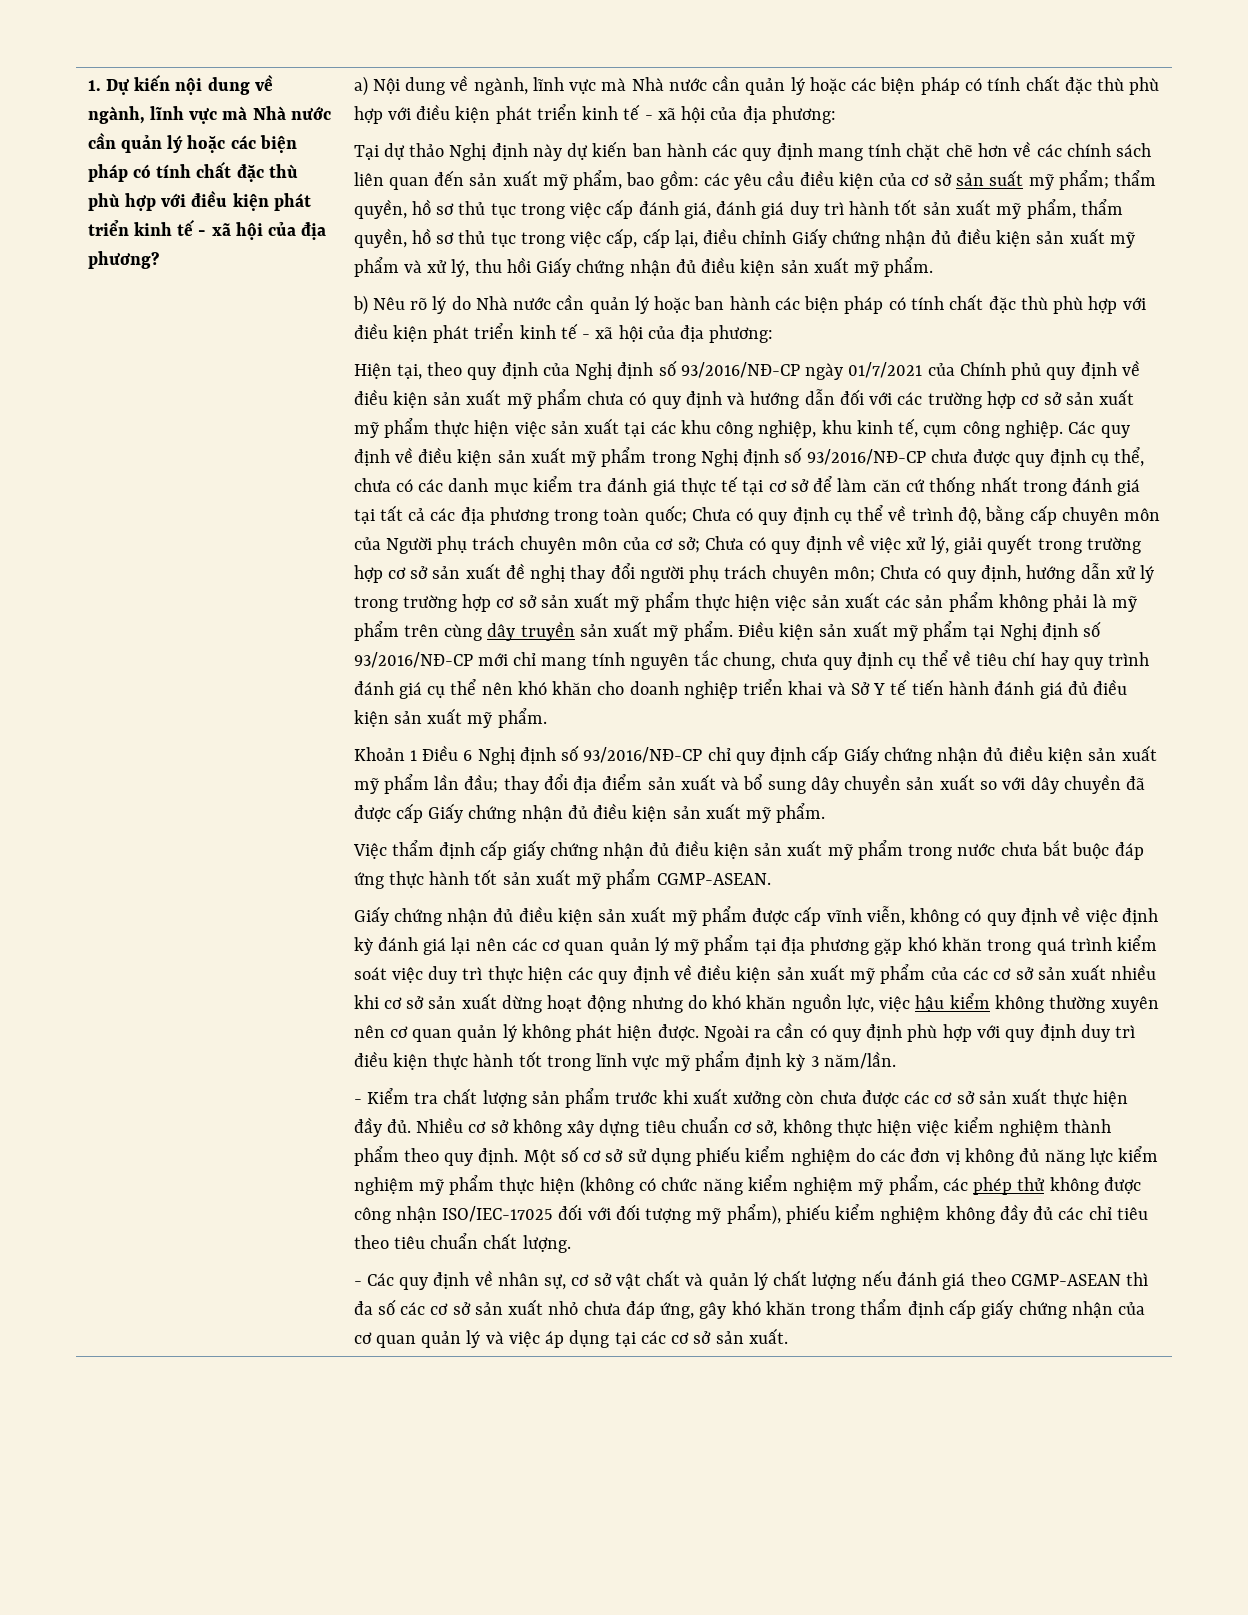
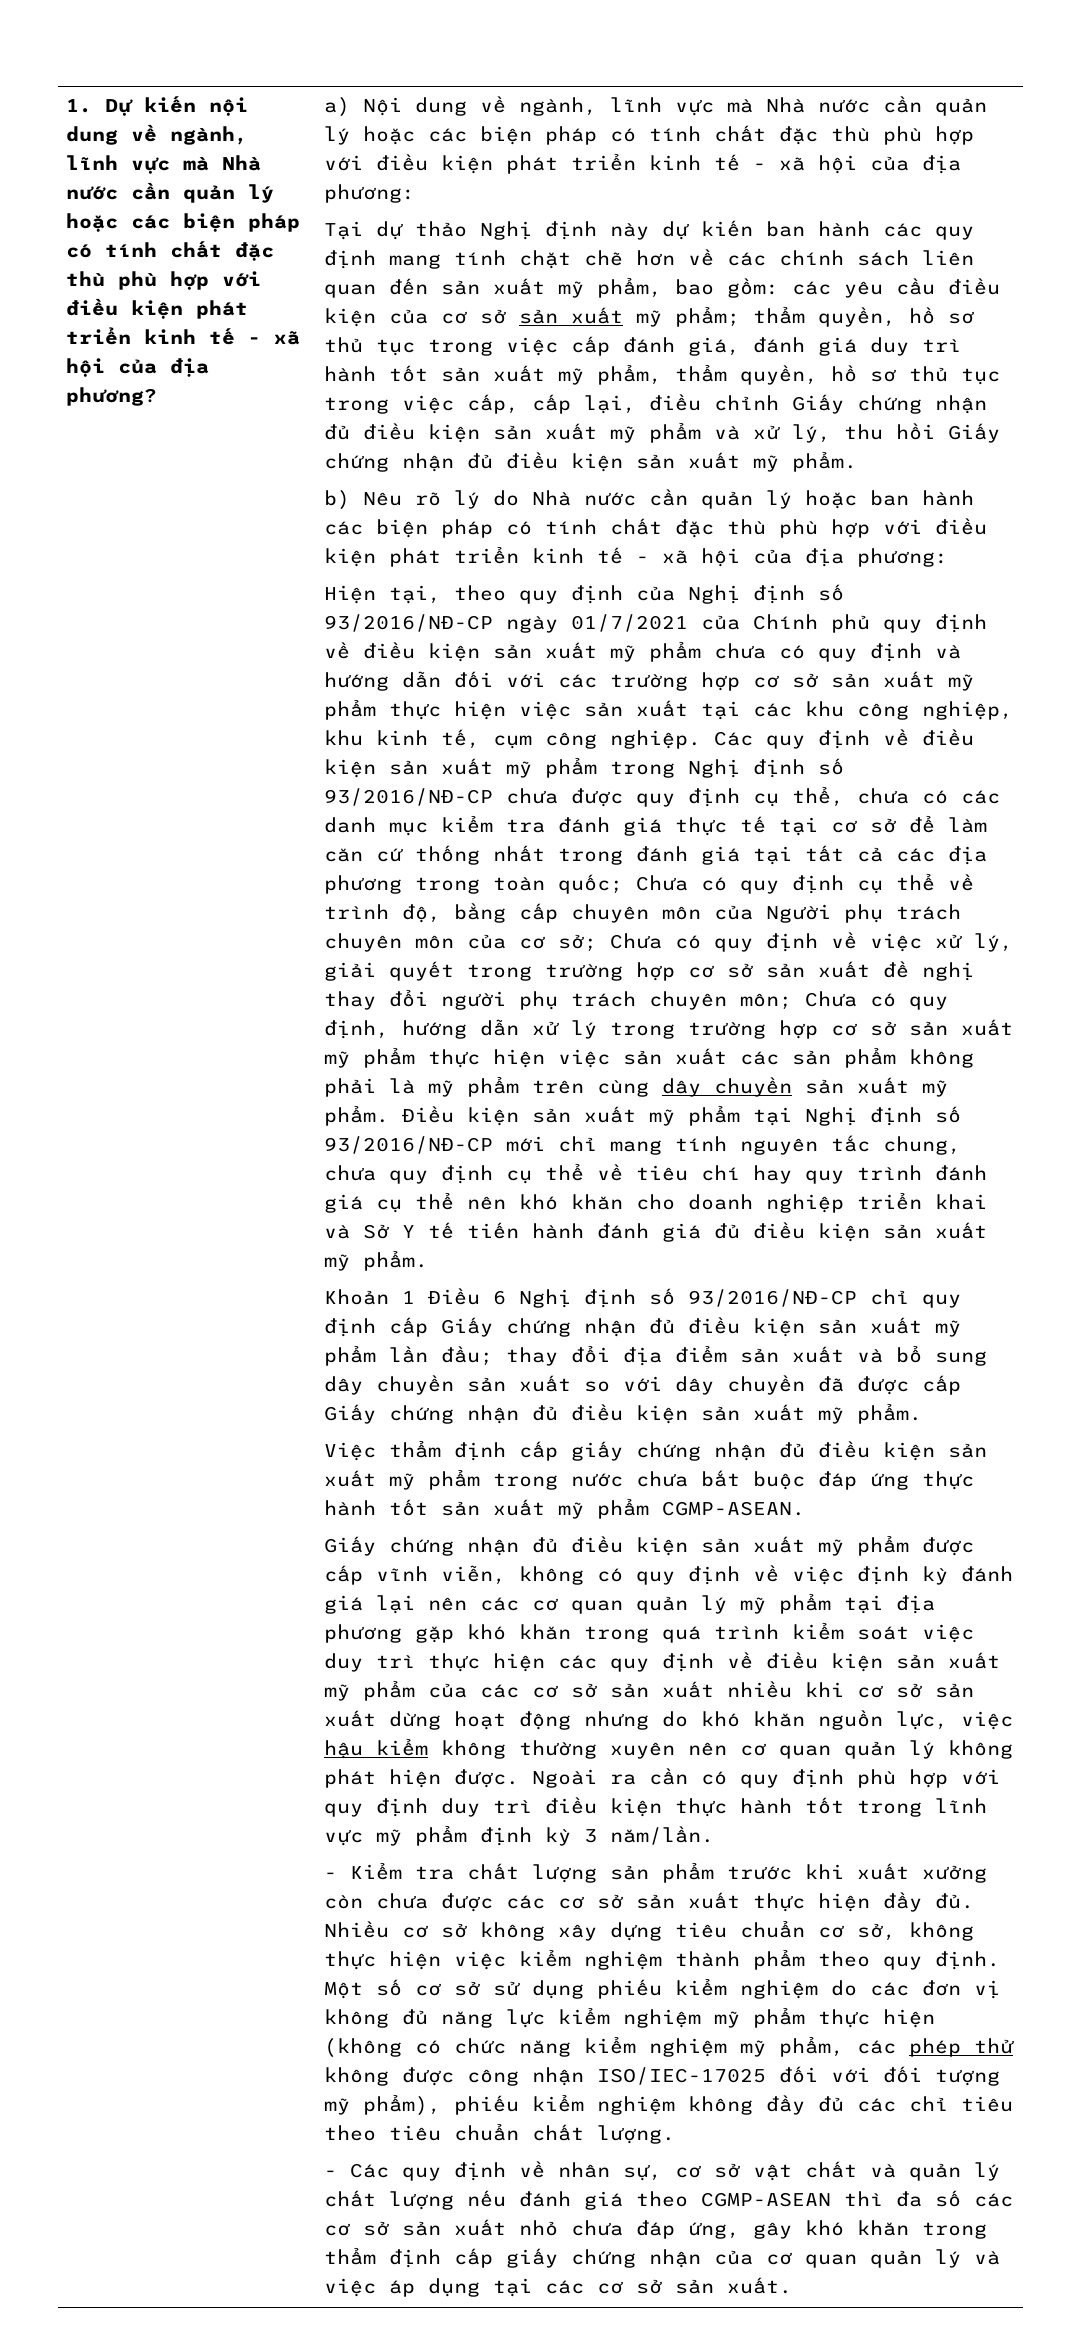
[989,170,1024,186] suất -> [571,307,624,324] xuất
[520,621,575,641] truyền -> [714,1077,793,1097] chuyền

